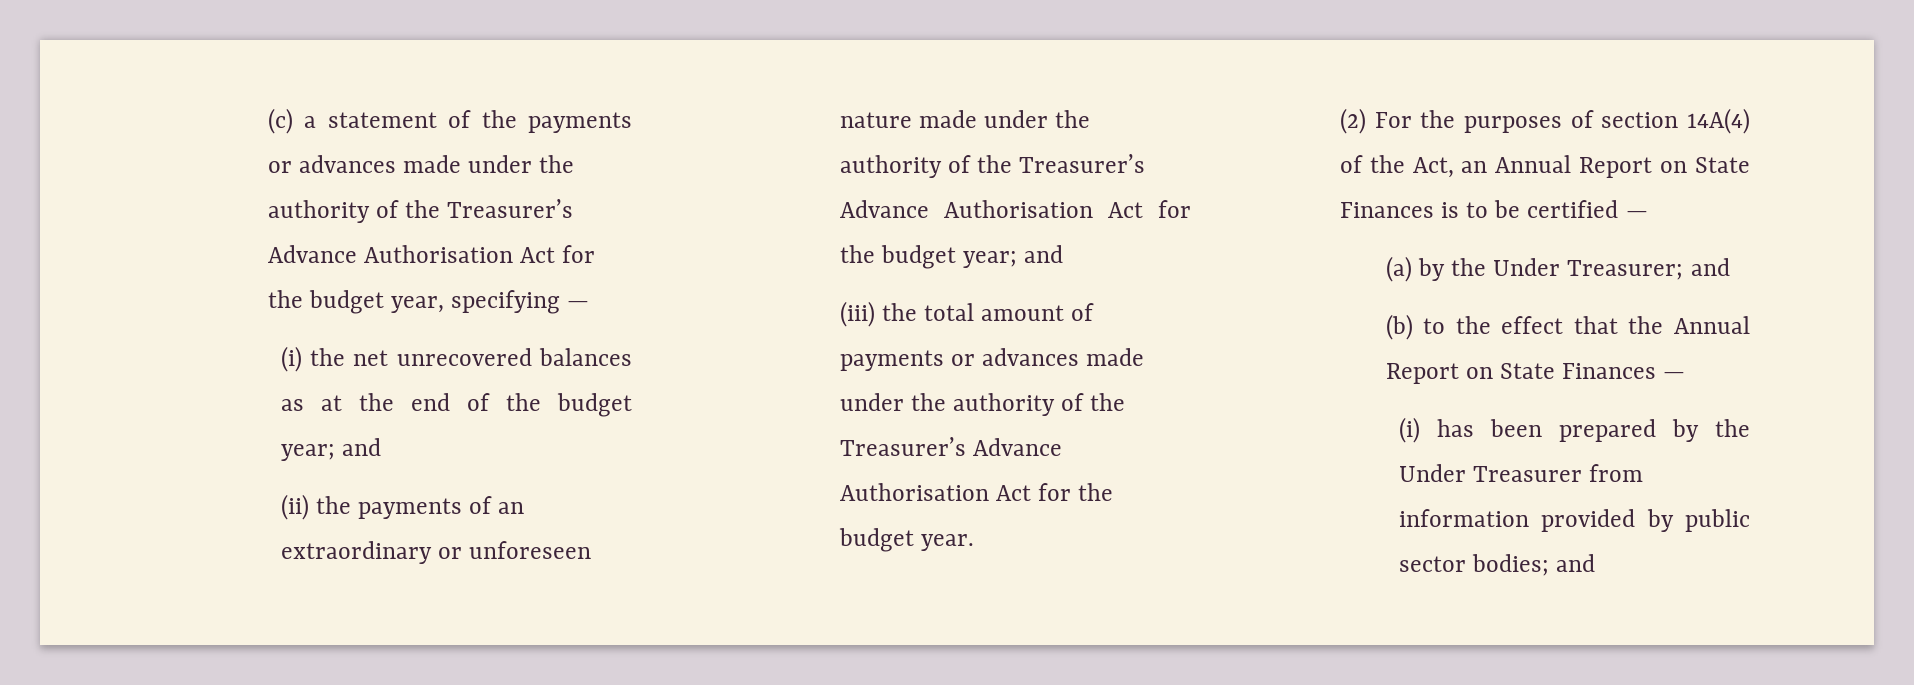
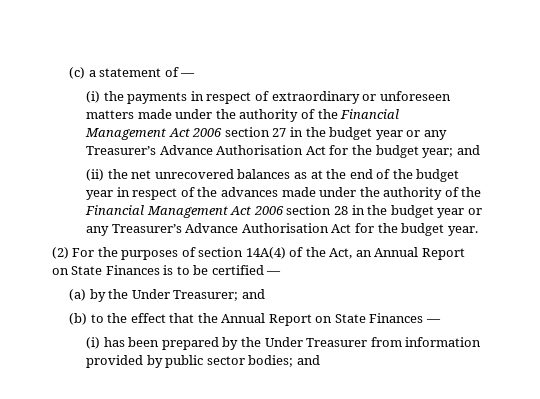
[481,110,632,133] [267,155,575,173] [267,199,574,223] [267,245,596,263] [267,290,590,314] [280,346,302,372] the payments or advances made under the authority of the Treasurer’s Advance Authorisation Act for the budget year, specifying — // (i) -> [180,73,196,77] [86,91,451,104] [86,109,400,122] [85,127,447,140] [86,145,480,158] [86,169,105,181] — // (i) the payments in respect of extraordinary or unforeseen matters made under the authority of the Financial Management Act 2006 section 27 in the budget year or any Treasurer’s Advance Authorisation Act for the budget year; and // (ii)
[280,438,381,461] [280,494,525,520] [280,541,591,564] [839,110,1091,128] [839,154,1146,178] [839,200,1191,218] [839,245,1064,269] [839,301,1095,327] [839,348,1145,371] [839,393,1126,416] year; and // (ii) the payments of an extraordinary or unforeseen nature made under the authority of the Treasurer’s Advance Authorisation Act for the budget year; and // (iii) the total amount of payments or advances made under the authority of the -> [86,187,482,200] [85,205,482,218] [86,226,110,236] year in respect of the advances made under the authority of the Financial Management Act 2006 section 28 in the budget year or any

